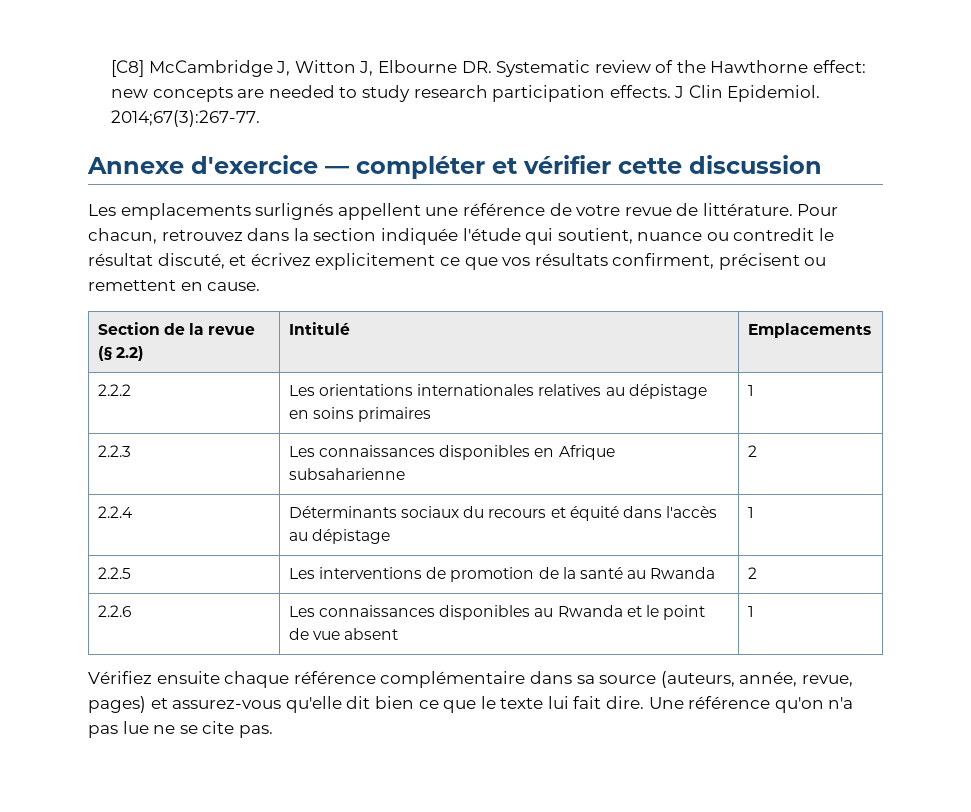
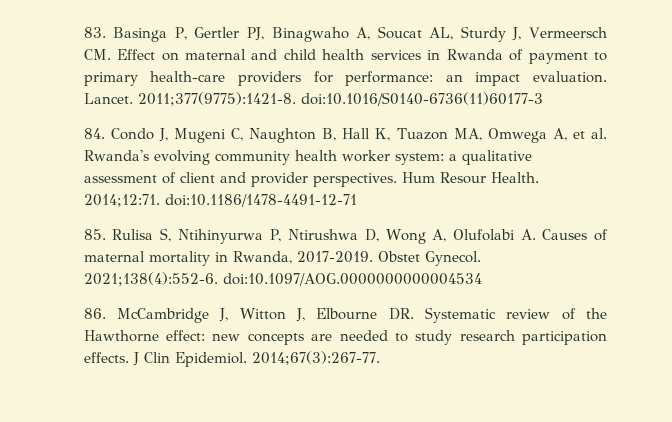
[110,60,144,77] [C8] -> [83,26,608,42] [83,49,608,64] [83,71,607,86] [83,92,543,106] [83,128,608,143] [83,150,532,165] [83,172,539,187] [83,194,357,207] [83,228,608,244] [83,251,481,266] [83,272,482,286] [83,308,106,319] 83. Basinga P, Gertler PJ, Binagwaho A, Soucat AL, Sturdy J, Vermeersch CM. Effect on maternal and child health services in Rwanda of payment to primary health-care providers for performance: an impact evaluation. Lancet. 2011;377(9775):1421-8. doi:10.1016/S0140-6736(11)60177-3 // 84. Condo J, Mugeni C, Naughton B, Hall K, Tuazon MA, Omwega A, et al. Rwanda's evolving community health worker system: a qualitative assessment of client and provider perspectives. Hum Resour Health. 2014;12:71. doi:10.1186/1478-4491-12-71 // 85. Rulisa S, Ntihinyurwa P, Ntirushwa D, Wong A, Olufolabi A. Causes of maternal mortality in Rwanda, 2017-2019. Obstet Gynecol. 2021;138(4):552-6. doi:10.1097/AOG.0000000000004534 // 86.
[87,155,822,179] [88,203,839,220] [88,228,835,245] [88,253,827,270] [88,280,261,291] [97,322,256,335] [97,346,145,361] [288,322,350,335] [747,323,871,338] [97,384,131,396] [288,384,707,399] [288,407,432,422] [747,385,754,396] [97,445,131,457] [288,445,615,460] [288,468,405,480] [747,445,757,457] [97,506,133,518] [288,506,718,521] [288,529,391,544] [747,507,754,518] [97,567,131,579] [288,567,716,582] [747,567,757,579] [97,605,131,617] [288,605,706,620] [288,628,399,640] [747,606,754,617] [88,671,853,688] [88,696,854,713] [88,721,273,738] // Annexe d'exercice — compléter et vérifier cette discussion // Les emplacements surlignés appellent une référence de votre revue de littérature. Pour chacun, retrouvez dans la section indiquée l'étude qui soutient, nuance ou contredit le résultat discuté, et écrivez explicitement ce que vos résultats confirment, précisent ou remettent en cause. // Section de la revue (§ 2.2) | Intitulé | Emplacements // 2.2.2 | Les orientations internationales relatives au dépistage en soins primaires | 1 // 2.2.3 | Les connaissances disponibles en Afrique subsaharienne | 2 // 2.2.4 | Déterminants sociaux du recours et équité dans l'accès au dépistage | 1 // 2.2.5 | Les interventions de promotion de la santé au Rwanda | 2 // 2.2.6 | Les connaissances disponibles au Rwanda et le point de vue absent | 1 // Vérifiez ensuite chaque référence complémentaire dans sa source (auteurs, année, revue, pages) et assurez-vous qu'elle dit bien ce que le texte lui fait dire. Une référence qu'on n'a pas lue ne se cite pas. -> (380, 358) none

